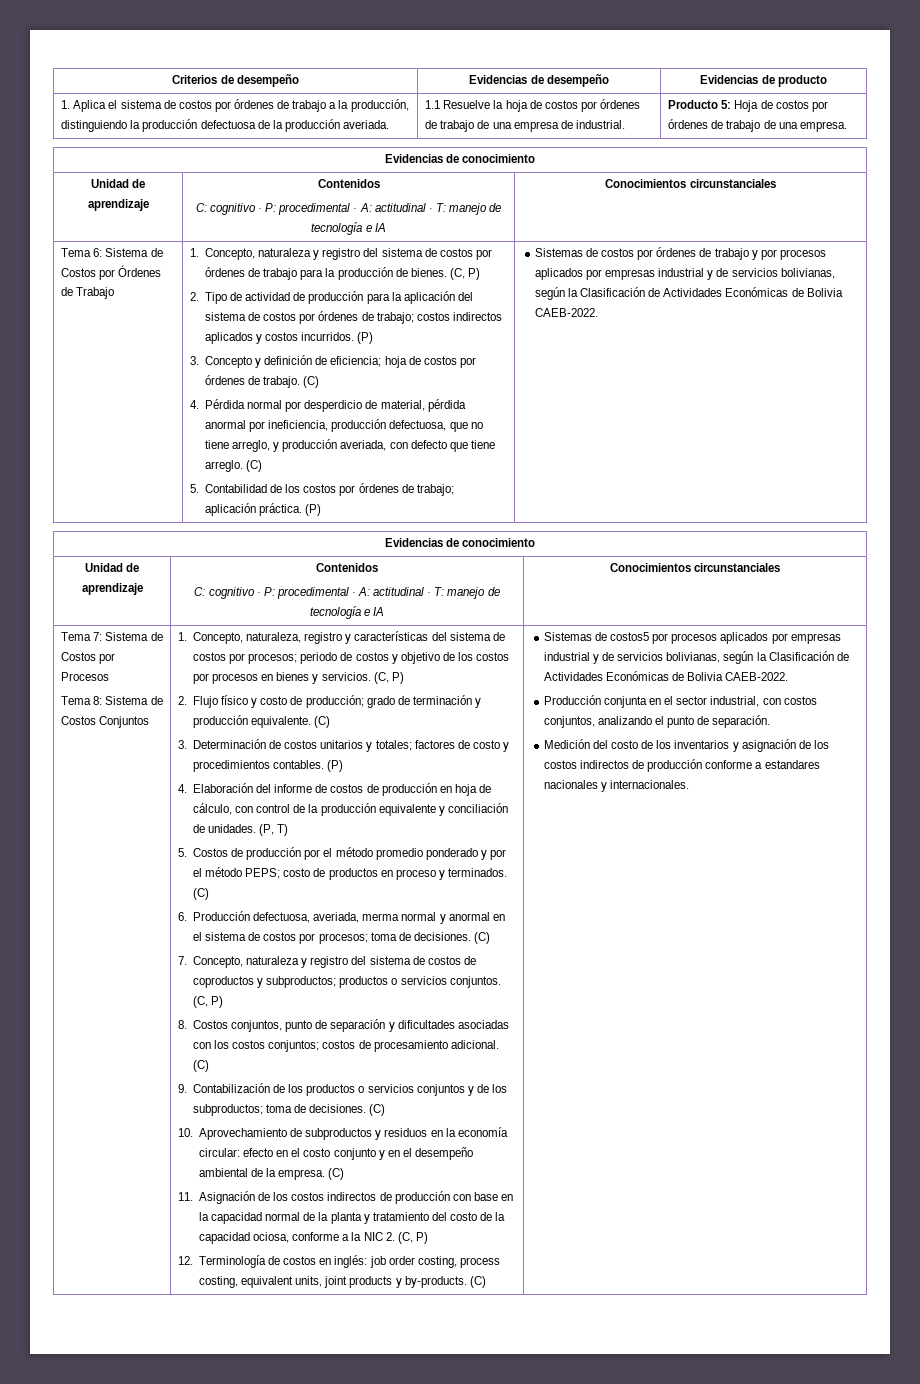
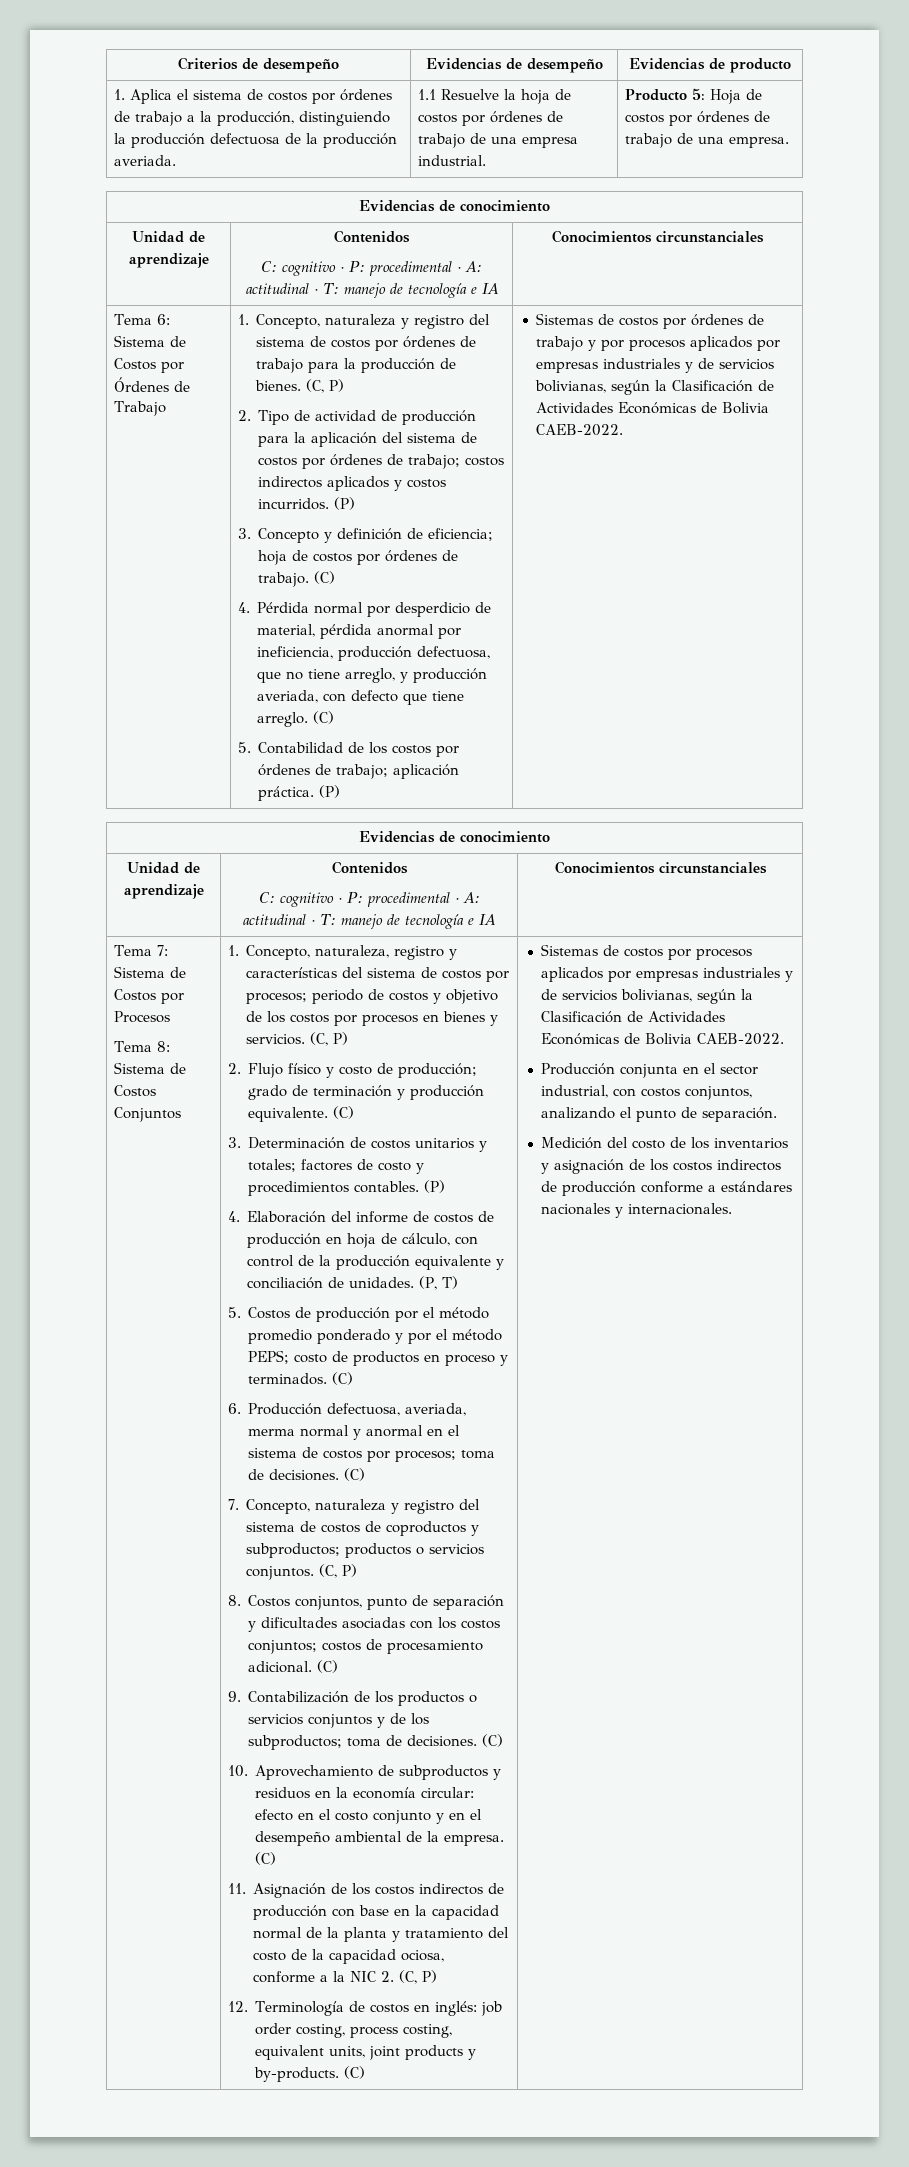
[560,120,573,129] de -> (578, 142) none
[658,268,705,277] industrial -> [603,358,681,369] industriales
[610,632,841,644] [543,652,590,661] costos5 por procesos aplicados por empresas industrial -> [624,948,753,960] [541,967,781,982] costos por procesos aplicados por empresas industriales
[764,760,820,769] estandares -> [721,1181,793,1192] estándares

